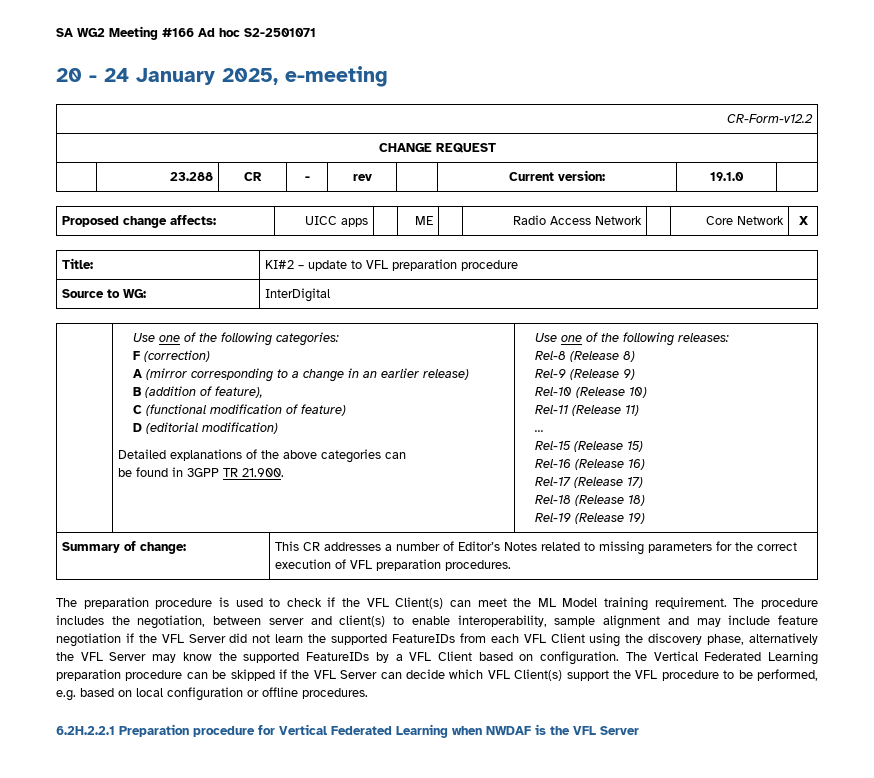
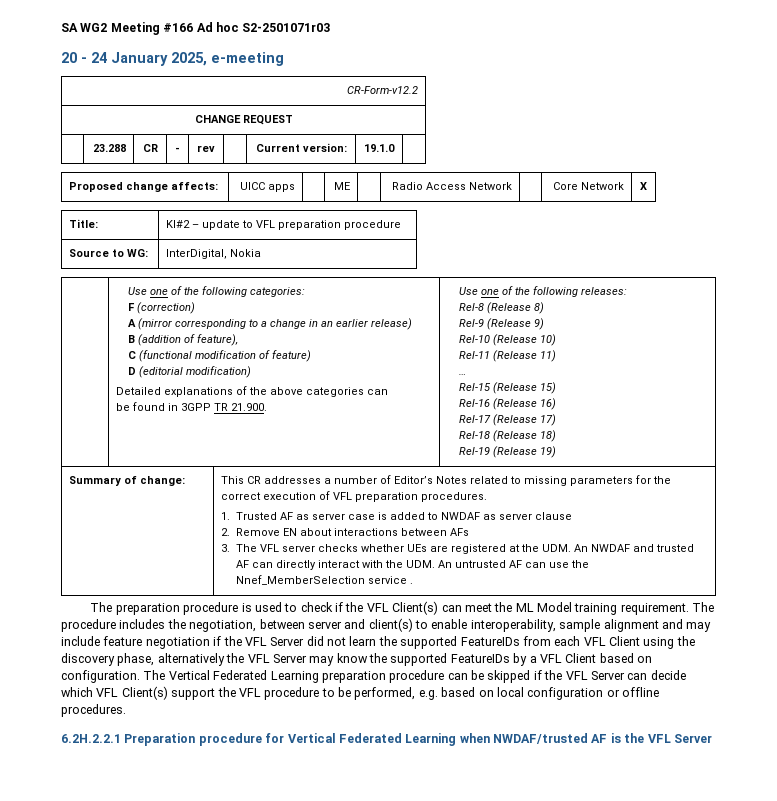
[244,28,316,37] S2-2501071 -> [242,23,331,32] S2-2501071r03
[265,288,331,302] InterDigital -> [166,249,262,259] InterDigital, Nokia
(512, 565) none -> [221,512,572,520] [221,528,469,536] [221,544,694,554] [235,560,589,570] [235,575,413,585] // 1. Trusted AF as server case is added to NWDAF as server clause // 2. Remove EN about interactions between AFs // 3. The VFL server checks whether UEs are registered at the UDM. An NWDAF and trusted AF can directly interact with the UDM. An untrusted AF can use the Nnef_MemberSelection service .
[486,726,531,735] NWDAF -> [493,733,608,744] NWDAF/trusted AF

